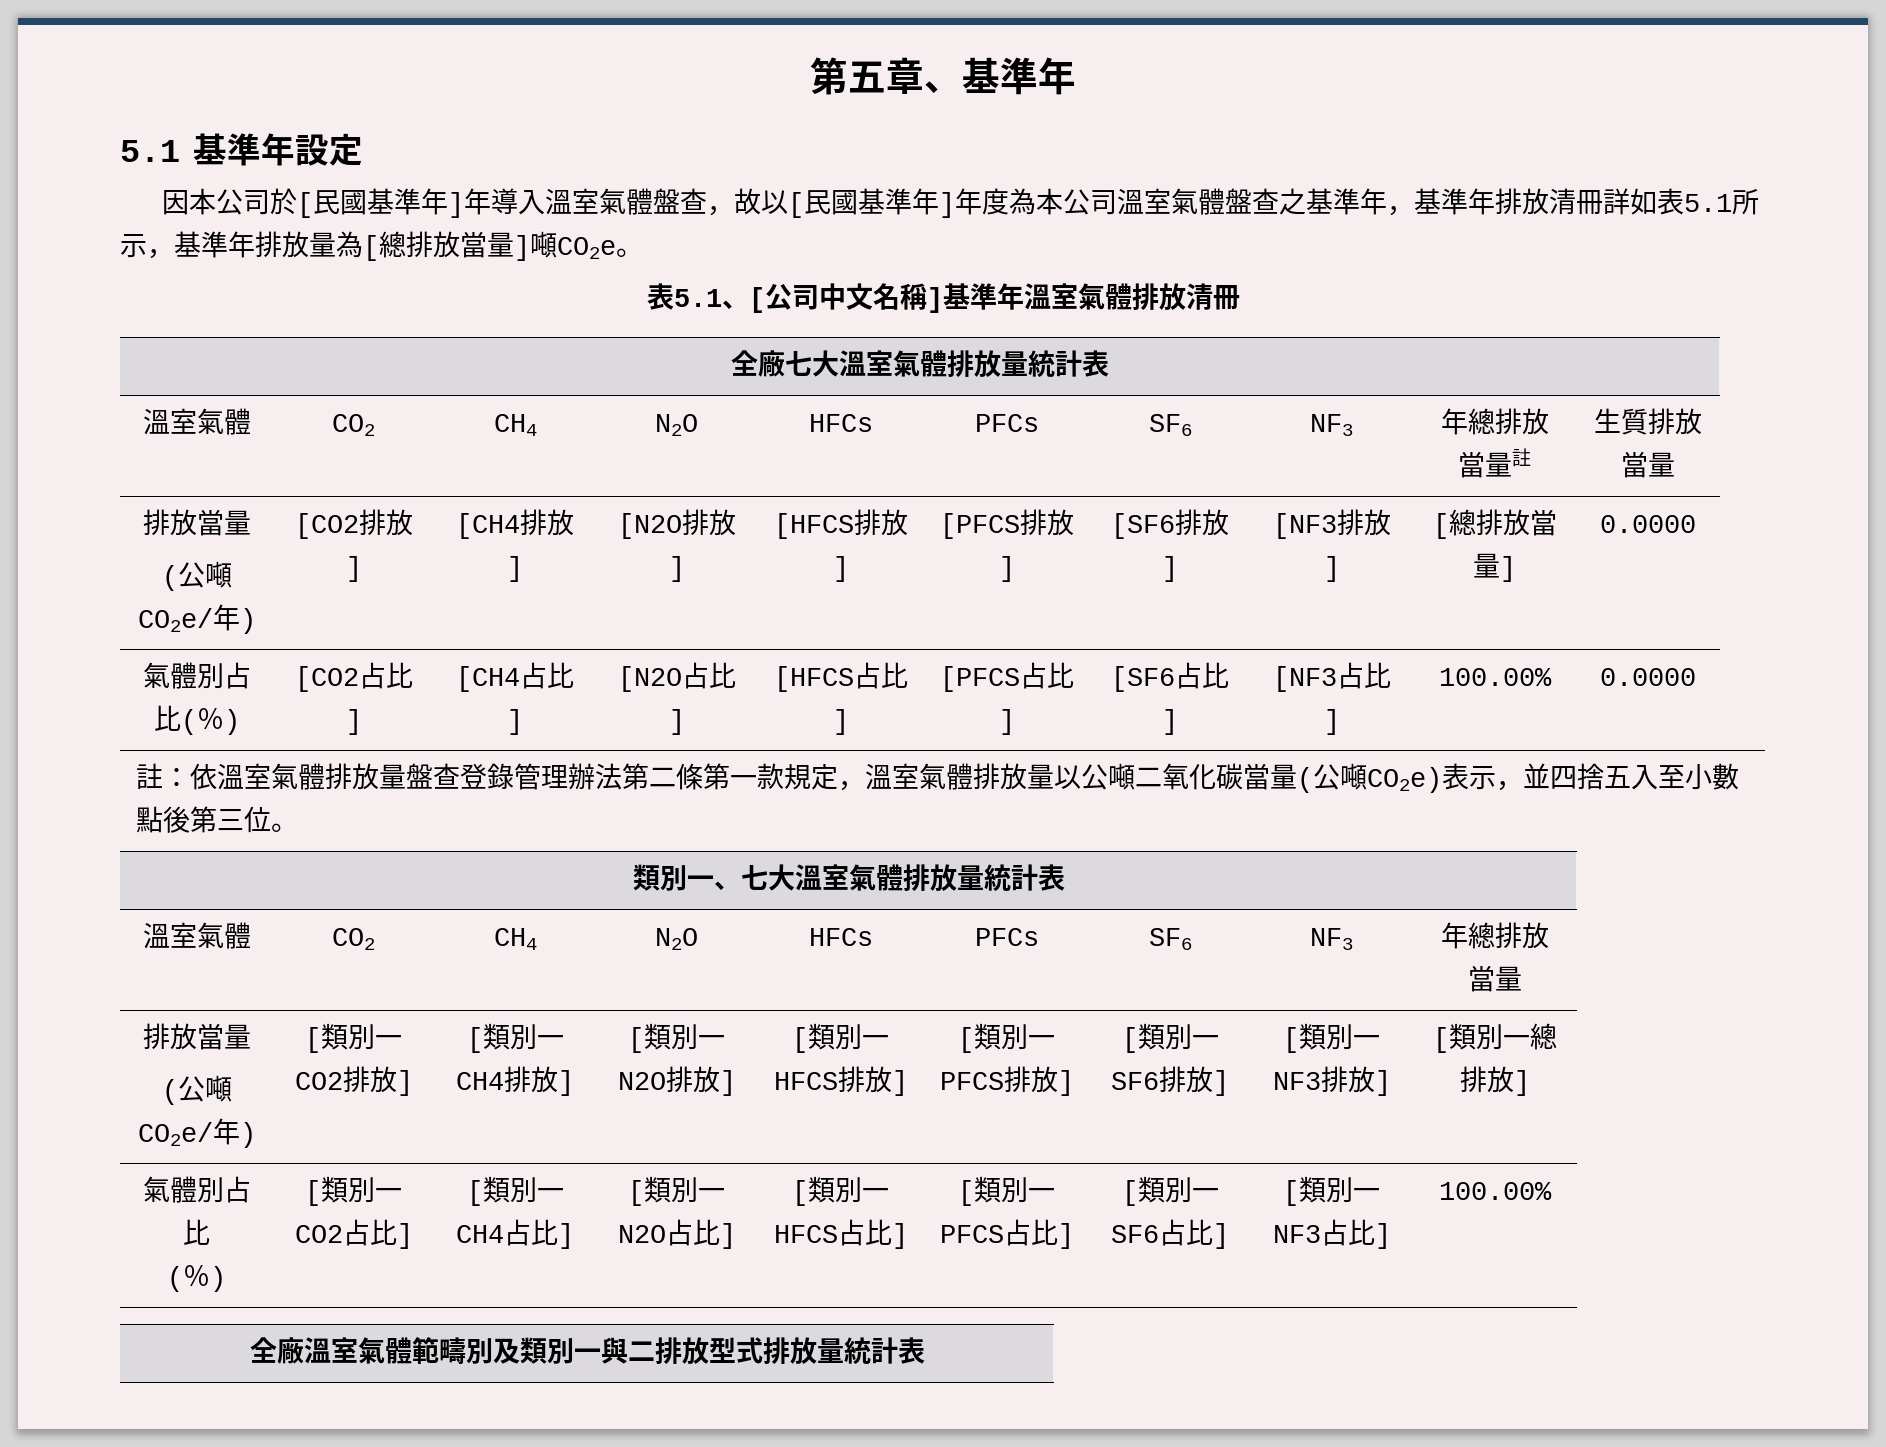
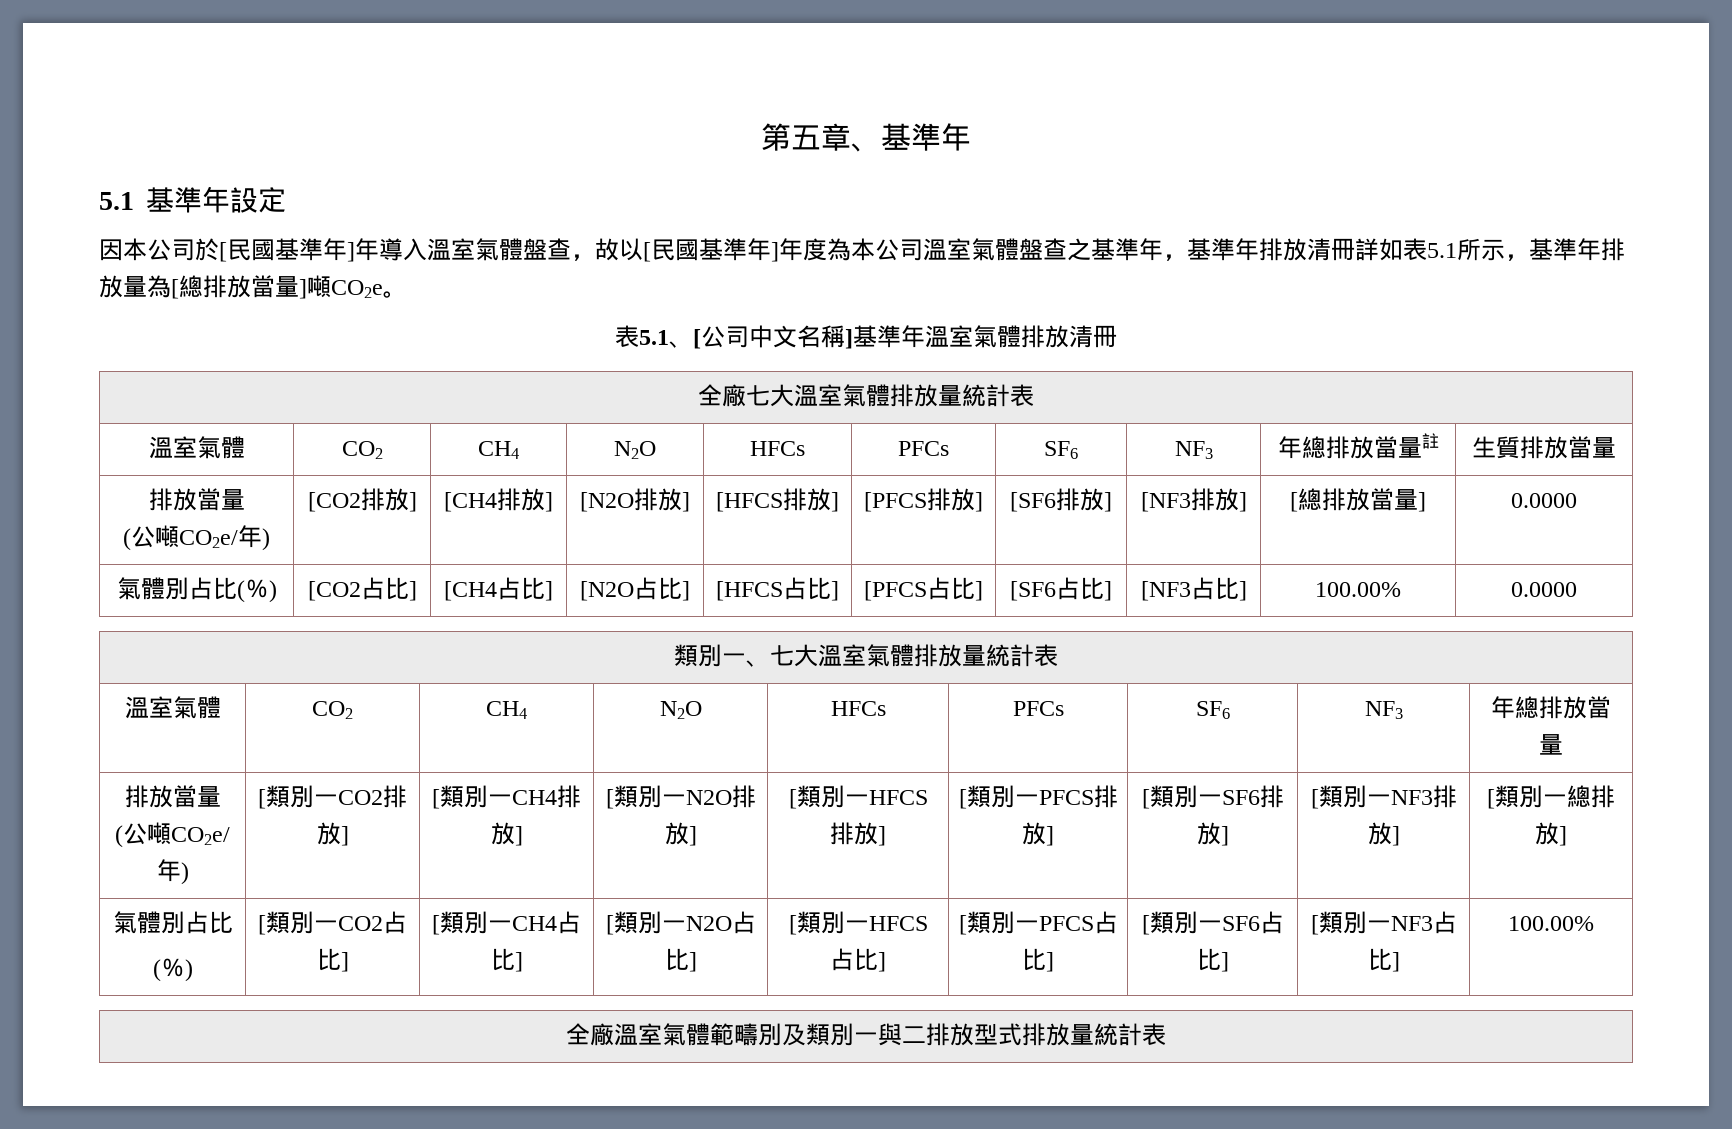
[135,763,1739,793] [135,806,298,833] // 註：依溫室氣體排放量盤查登錄管理辦法第二條第一款規定，溫室氣體排放量以公噸二氧化碳當量(公噸CO2e)表示，並四捨五入至小數點後第三位。 -> (1577, 589) none

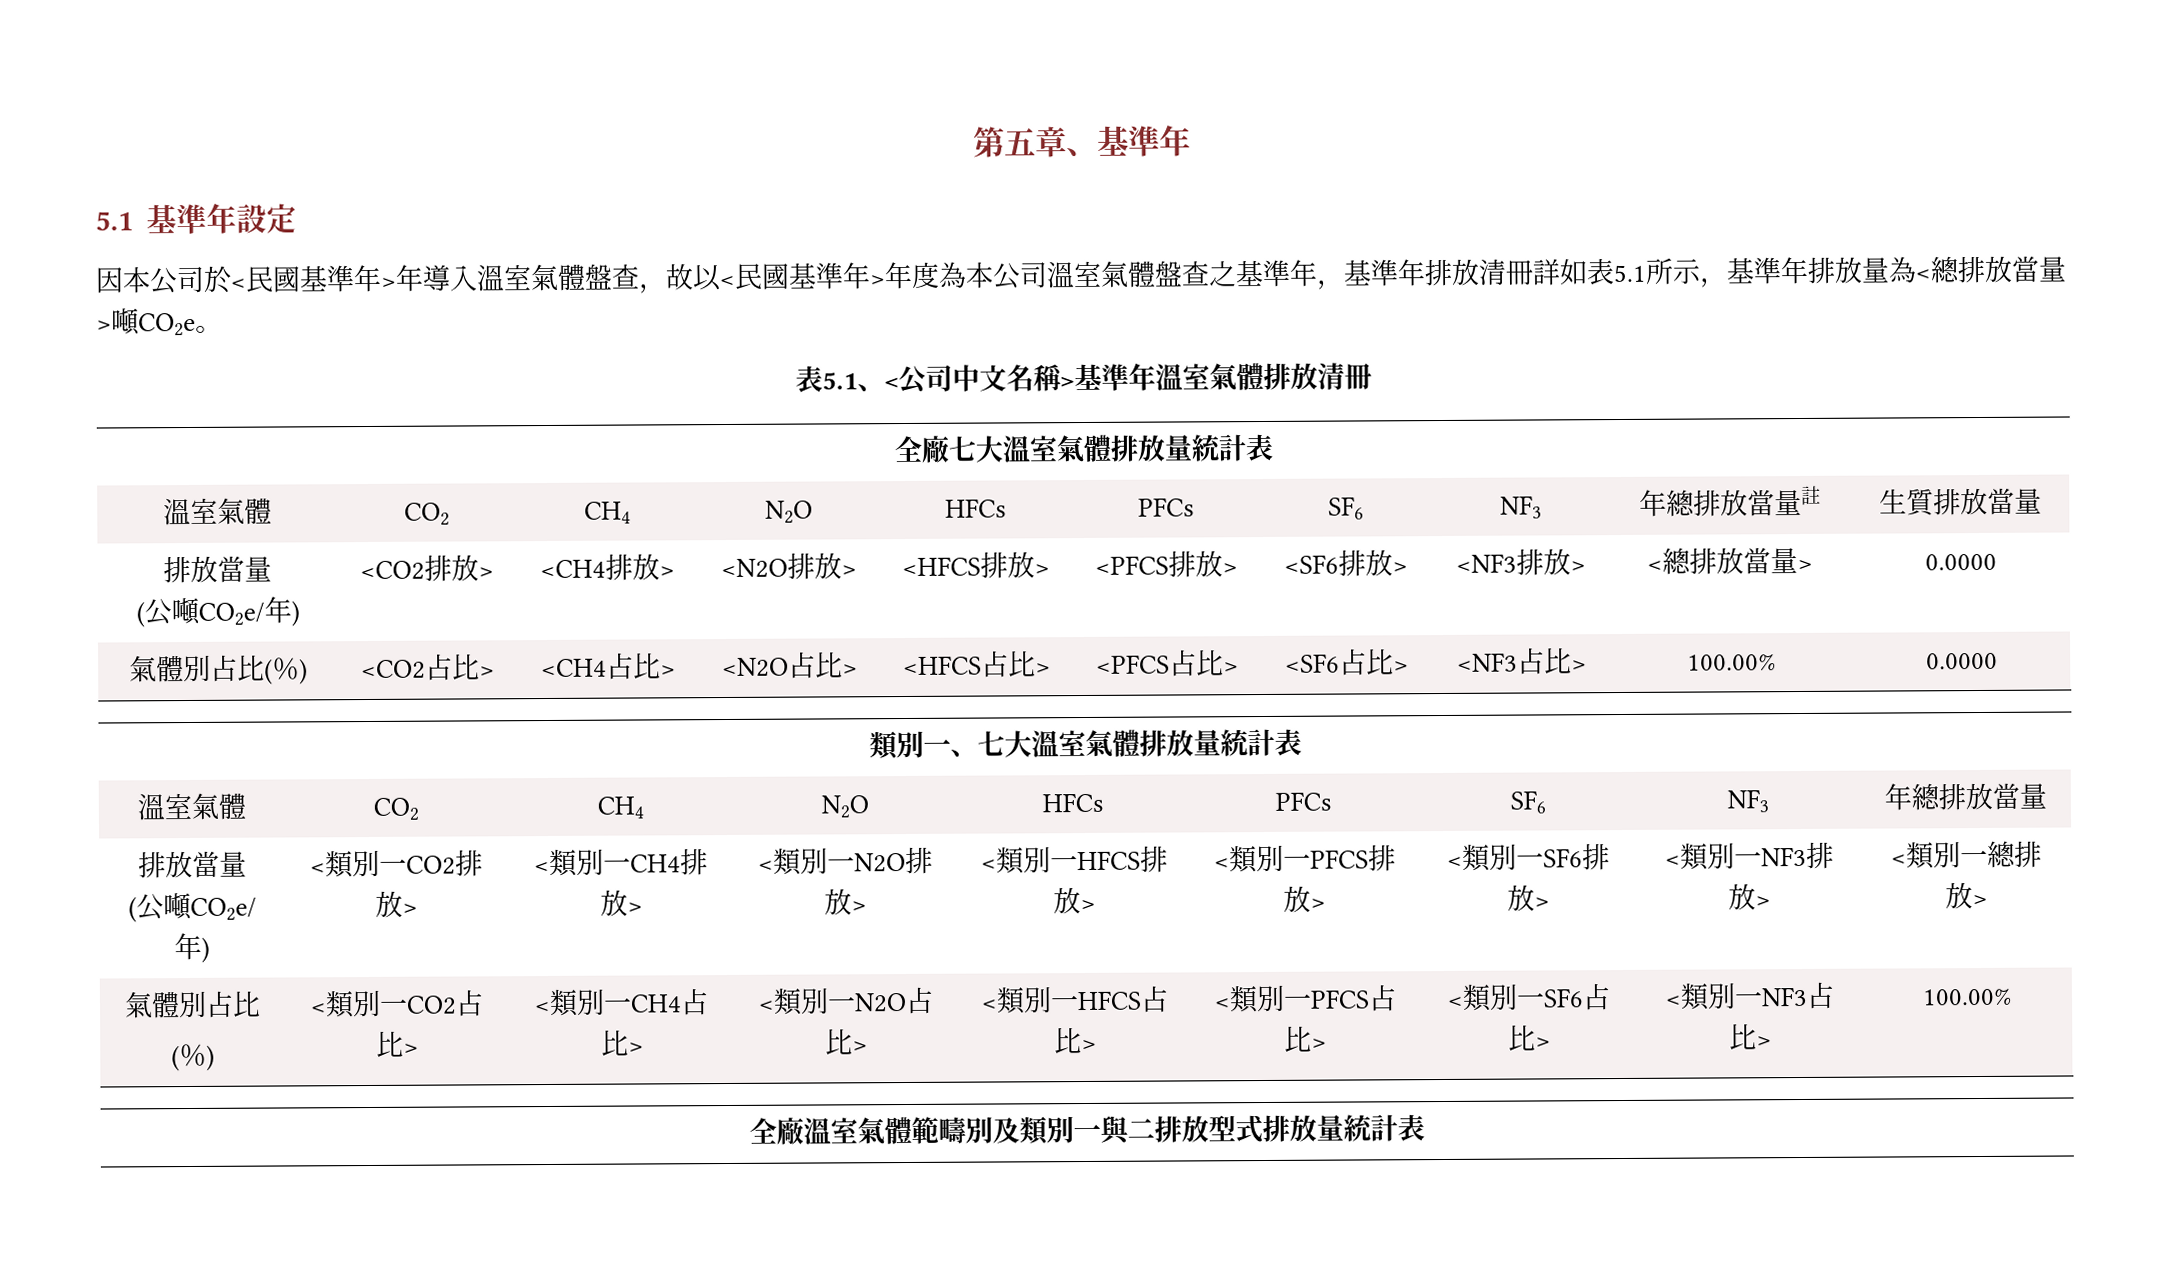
[219,238,355,262] [民國基準年] -> [230,264,397,293] <民國基準年>
[643,238,779,262] [民國基準年] -> [719,262,886,290] <民國基準年>
[171,275,307,299] [總排放當量] -> [1915,255,2066,284] [96,320,112,332] <總排放當量>
[693,329,701,349] [ -> [883,377,899,390] <
[845,329,853,349] ] -> [1059,376,1075,389] >
[307,488,417,512] [444,488,553,512] [580,488,690,512] [716,488,839,512] [864,488,983,512] [1010,488,1112,512] [1140,488,1247,512] [1290,488,1427,512] [CO2排放] | [CH4排放] | [N2O排放] | [HFCS排放] | [PFCS排放] | [SF6排放] | [NF3排放] | [總排放當量] -> [360,554,494,582] [540,553,675,581] [721,552,857,580] [902,551,1050,579] [1094,550,1238,578] [1284,549,1408,577] [1455,548,1586,576] [1647,547,1813,575] <CO2排放> | <CH4排放> | <N2O排放> | <HFCS排放> | <PFCS排放> | <SF6排放> | <NF3排放> | <總排放當量>
[307,577,417,601] [444,577,553,601] [580,577,690,601] [716,577,839,601] [864,577,983,601] [1010,577,1112,601] [1140,577,1247,601] [CO2占比] | [CH4占比] | [N2O占比] | [HFCS占比] | [PFCS占比] | [SF6占比] | [NF3占比] -> [361,653,495,681] [541,652,676,680] [722,651,858,679] [903,650,1051,678] [1095,649,1239,677] [1285,648,1409,676] [1456,647,1587,675] <CO2占比> | <CH4占比> | <N2O占比> | <HFCS占比> | <PFCS占比> | <SF6占比> | <NF3占比>
[258,789,266,809] [ -> [310,863,326,875] <
[340,826,349,846] [432,789,440,809] ] | [ -> [402,903,418,915] [534,861,550,874] > | <
[514,826,523,846] [605,789,614,809] ] | [ -> [626,902,643,914] [758,860,774,872] > | <
[688,826,697,846] [788,789,797,809] ] | [ -> [851,901,867,913] [980,859,997,871] > | <
[878,826,886,846] [958,789,967,809] ] | [ -> [1079,899,1096,912] [1213,858,1230,870] > | <
[1046,826,1054,846] [1141,789,1150,809] ] | [ -> [1310,898,1326,910] [1447,856,1463,868] > | <
[1220,826,1229,846] [1310,789,1319,809] ] | [ -> [1534,897,1550,909] [1664,855,1681,867] > | <
[1391,826,1400,846] [1487,789,1495,809] ] | [ -> [1754,896,1771,908] [1890,854,1907,866] > | <
[1559,826,1567,846] ] -> [1971,894,1988,907] >
[258,915,266,935] [ -> [311,1003,327,1015] <
[340,952,349,972] [432,915,440,935] ] | [ -> [403,1043,419,1055] [534,1001,551,1014] > | <
[514,952,523,972] [605,915,614,935] ] | [ -> [627,1042,644,1054] [758,1000,775,1012] > | <
[688,952,697,972] [788,915,797,935] ] | [ -> [852,1041,868,1053] [980,999,998,1011] > | <
[878,952,886,972] [958,915,967,935] ] | [ -> [1080,1039,1097,1052] [1213,998,1231,1010] > | <
[1046,952,1054,972] [1141,915,1150,935] ] | [ -> [1311,1038,1327,1050] [1447,996,1464,1008] > | <
[1220,952,1229,972] [1310,915,1319,935] ] | [ -> [1535,1037,1551,1049] [1664,995,1682,1007] > | <
[1391,952,1400,972] ] -> [1755,1036,1772,1048] >

